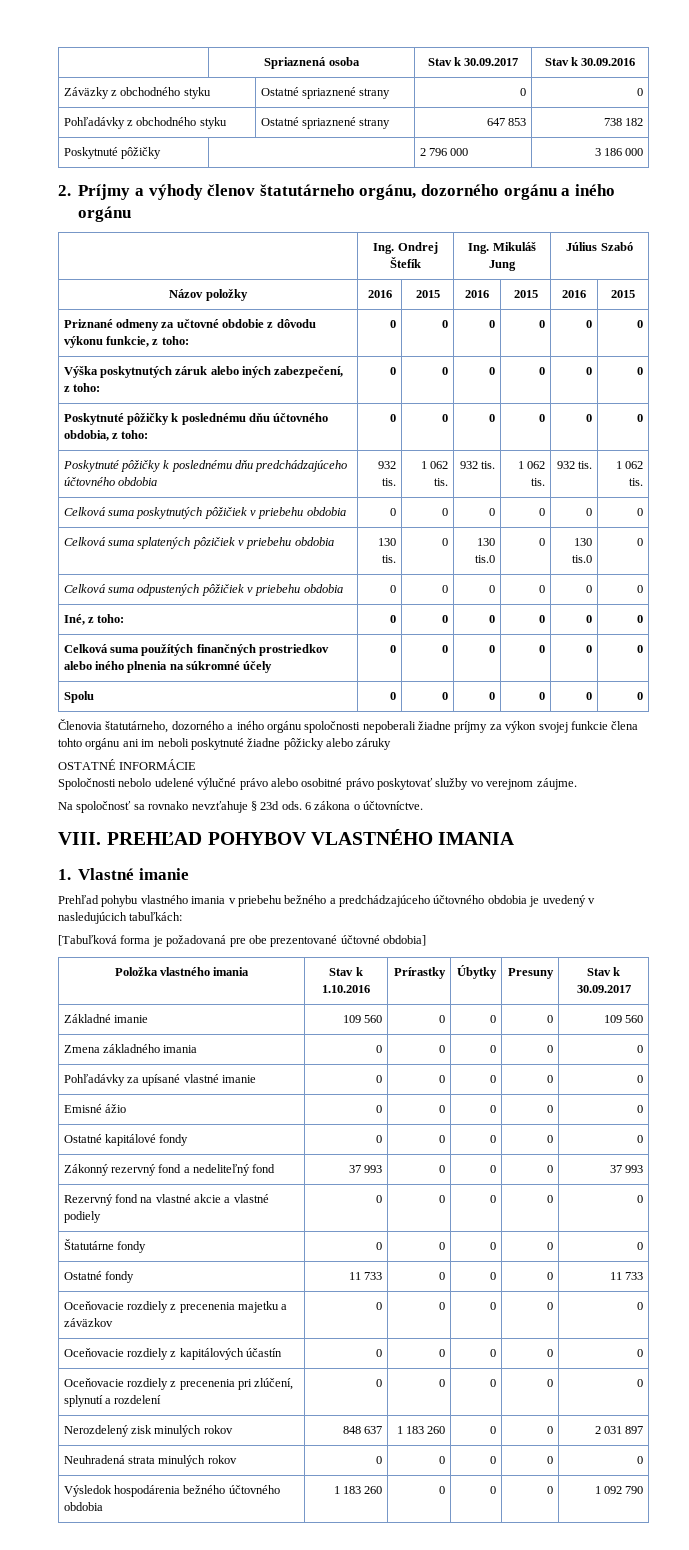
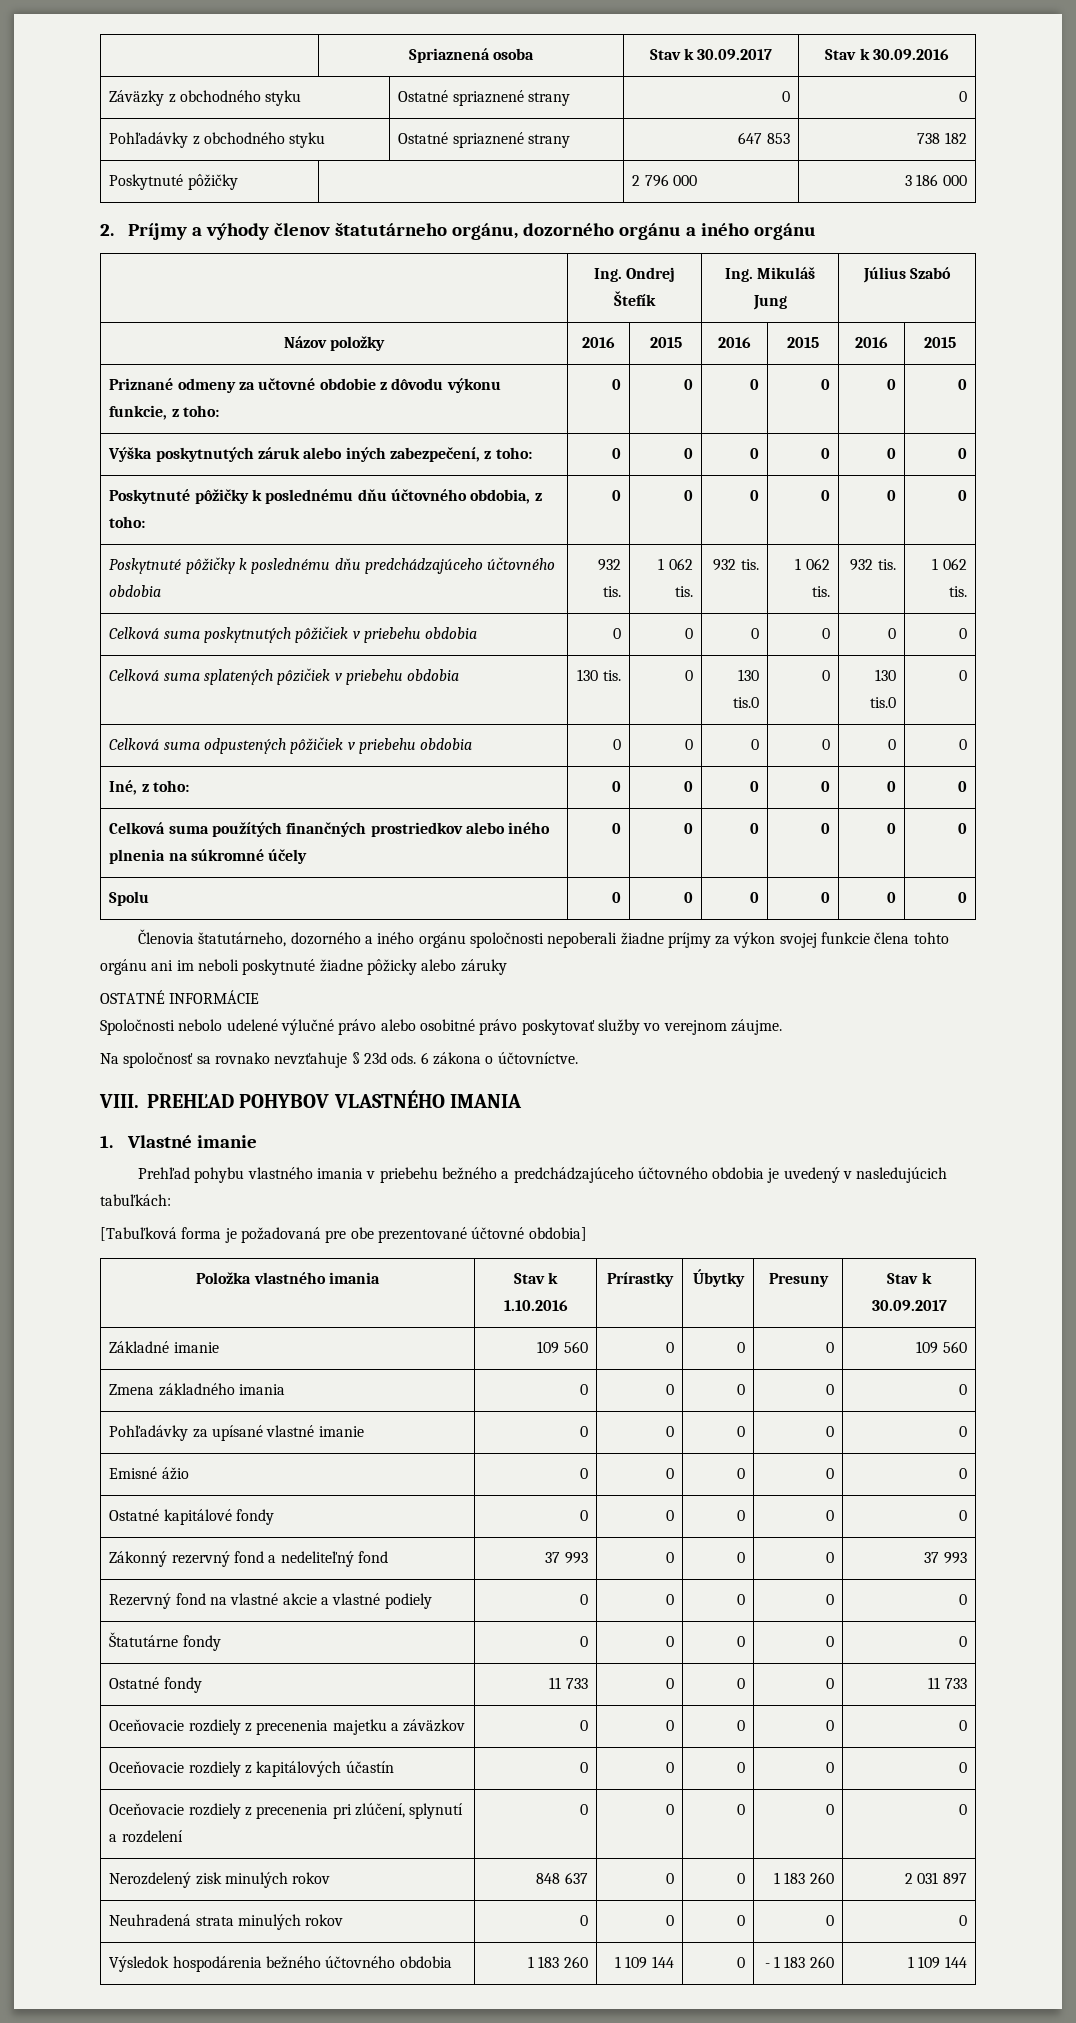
[396,1426,446,1434] [490,1426,497,1434] [547,1426,554,1434] | 1 183 260 | 0 | 0 -> [665,1873,674,1884] [736,1873,745,1884] [773,1872,834,1884] | 0 | 0 | 1 183 260
[439,1486,446,1494] [490,1486,497,1494] [547,1486,554,1494] [594,1486,644,1494] 0 | 0 | 0 | 1 092 790 -> [614,1956,674,1969] [736,1957,745,1968] [764,1956,834,1968] [907,1956,967,1969] 1 109 144 | 0 | - 1 183 260 | 1 109 144

